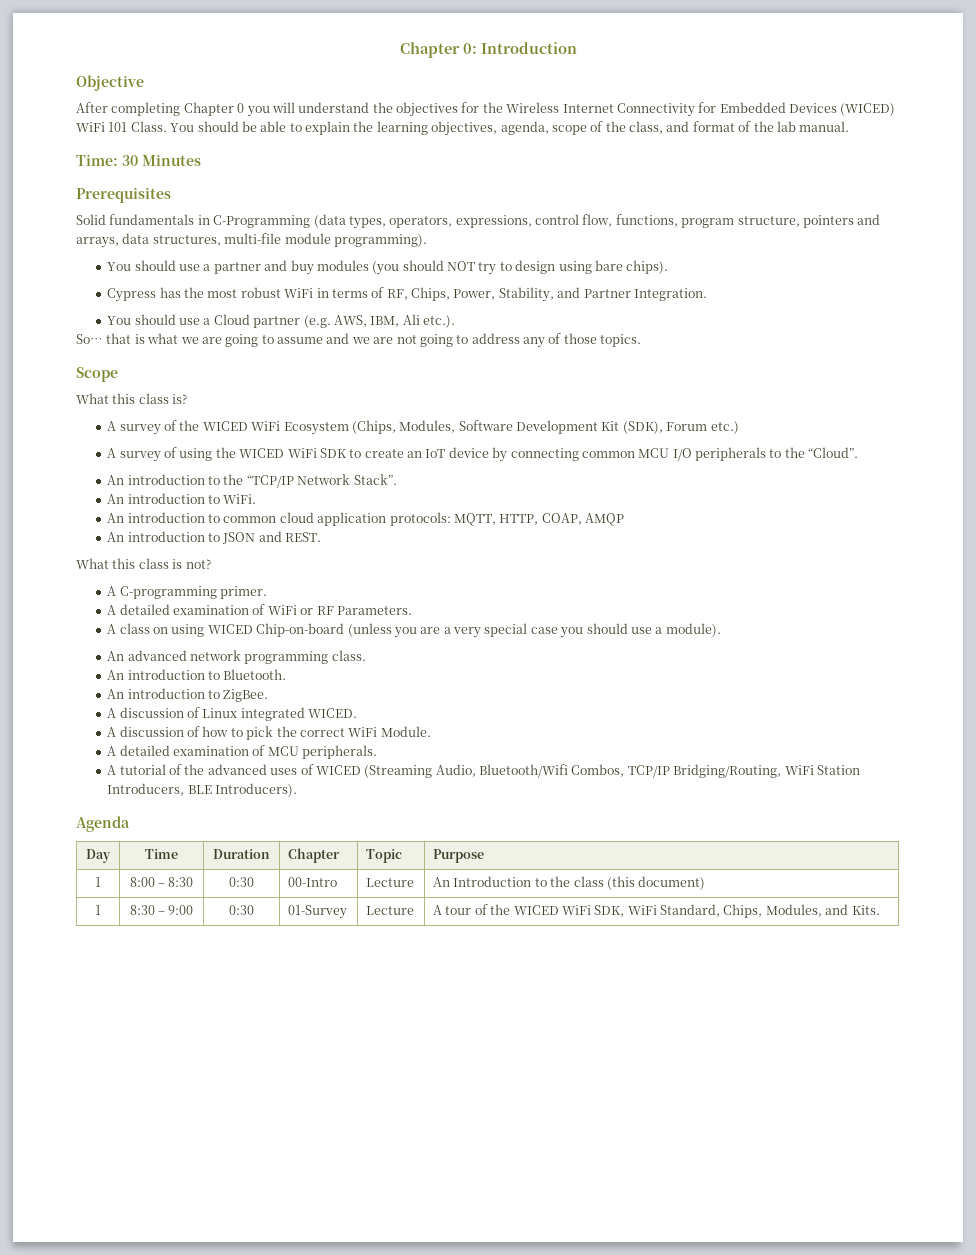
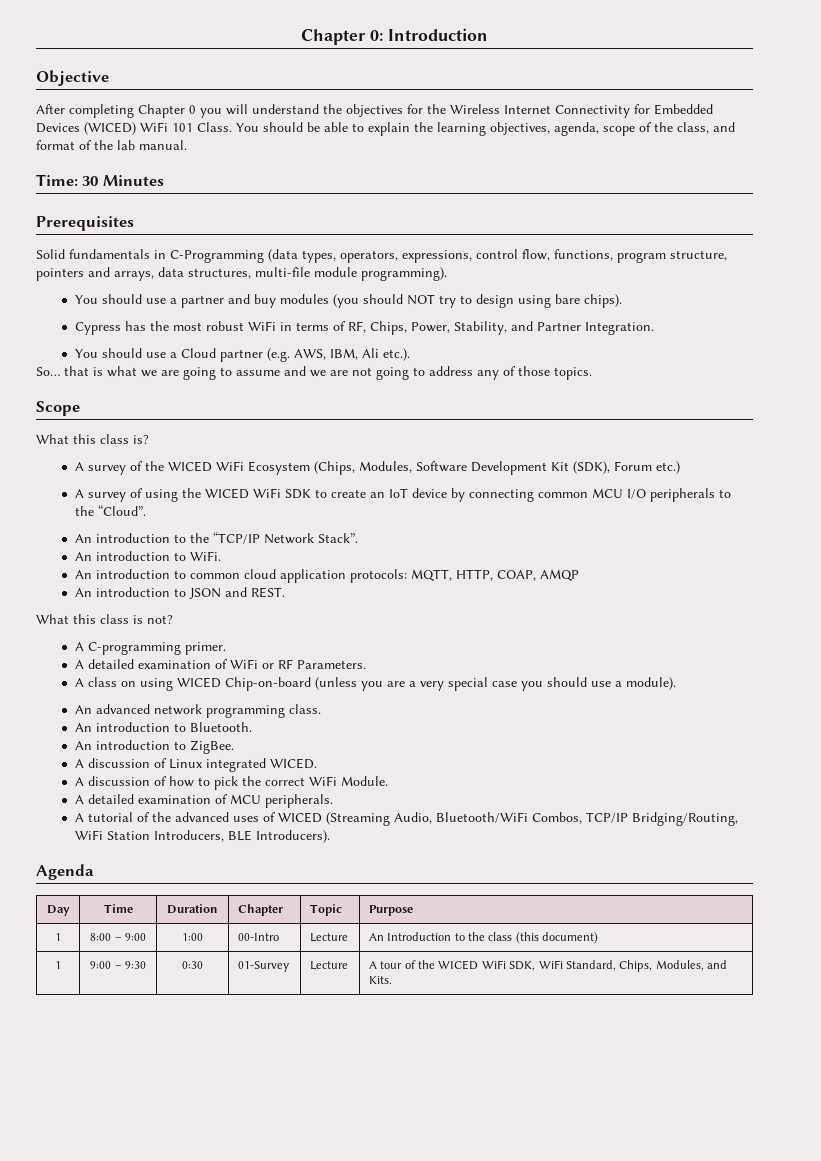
[479,764,569,778] Bluetooth/Wifi -> [435,812,528,823] Bluetooth/WiFi
[168,877,194,887] [229,877,254,887] 8:30 | 0:30 -> [124,933,146,941] [182,933,203,941] 9:00 | 1:00
[129,905,194,915] 8:30 – 9:00 -> [90,961,146,969] 9:00 – 9:30

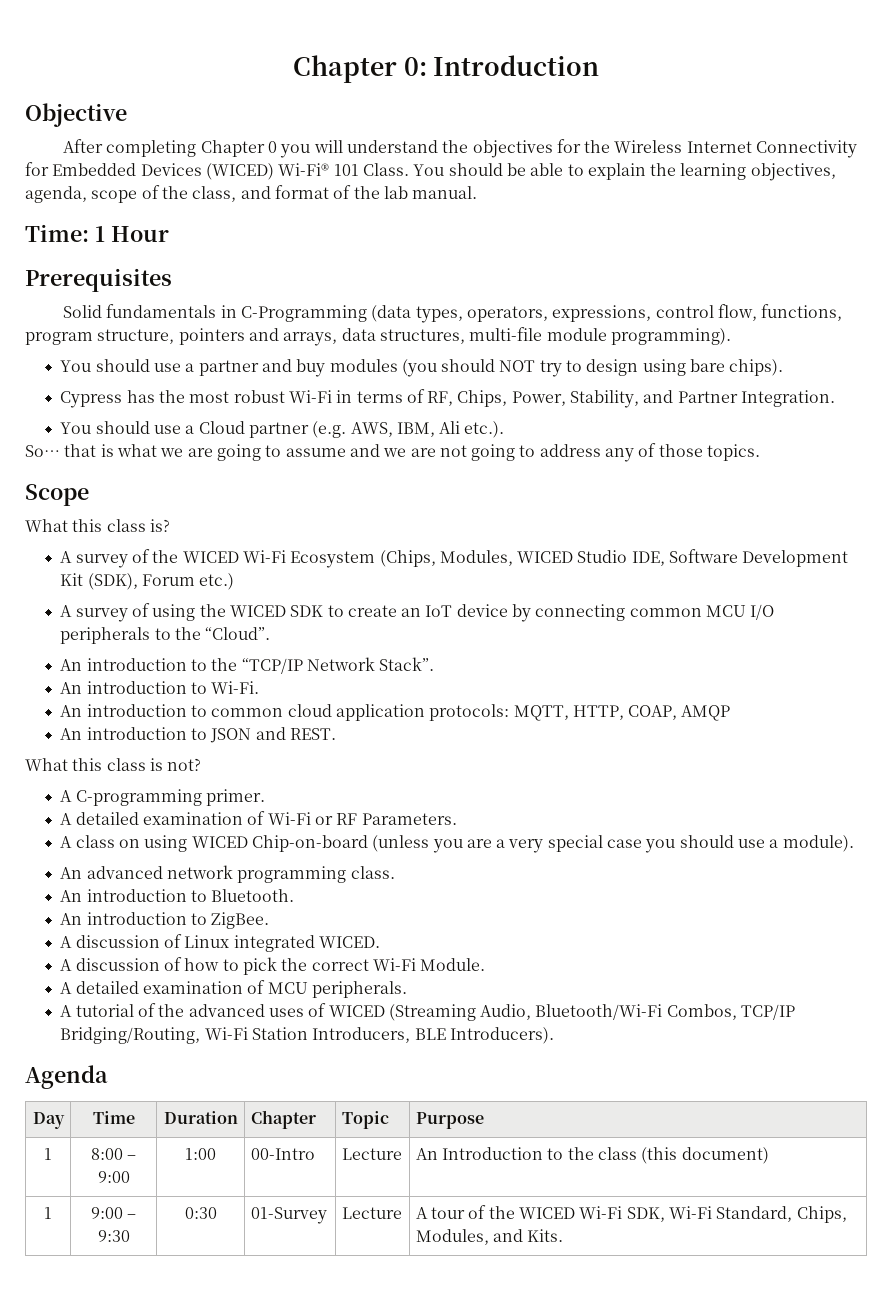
[140,122,168,132] WiFi -> [278,163,330,176] Wi-Fi®
[82,175,164,186] 30 Minutes -> [94,226,169,242] 1 Hour
[247,321,276,331] WiFi -> [288,390,332,403] Wi-Fi
[215,461,244,471] WiFi -> [242,550,286,563] Wi-Fi
(412, 467) none -> [517,550,665,566] WICED Studio IDE,
[252,488,281,498] WiFi -> (286, 611) none
[189,551,221,561] WiFi. -> [211,681,260,694] Wi-Fi.
[229,659,258,669] WiFi -> [267,812,311,825] Wi-Fi
[308,776,337,786] WiFi -> [372,958,416,971] Wi-Fi
[435,812,528,823] Bluetooth/WiFi -> [535,1004,663,1020] Bluetooth/Wi-Fi
[74,830,103,840] WiFi -> [204,1027,248,1040] Wi-Fi
[481,960,563,971] WiFi SDK, WiFi -> [579,1206,712,1222] Wi-Fi SDK, Wi-Fi

